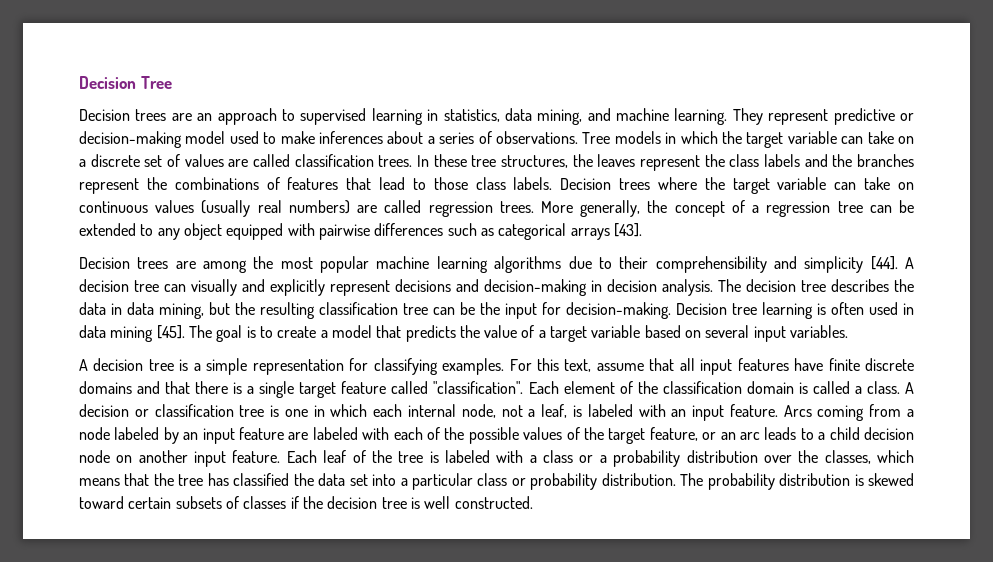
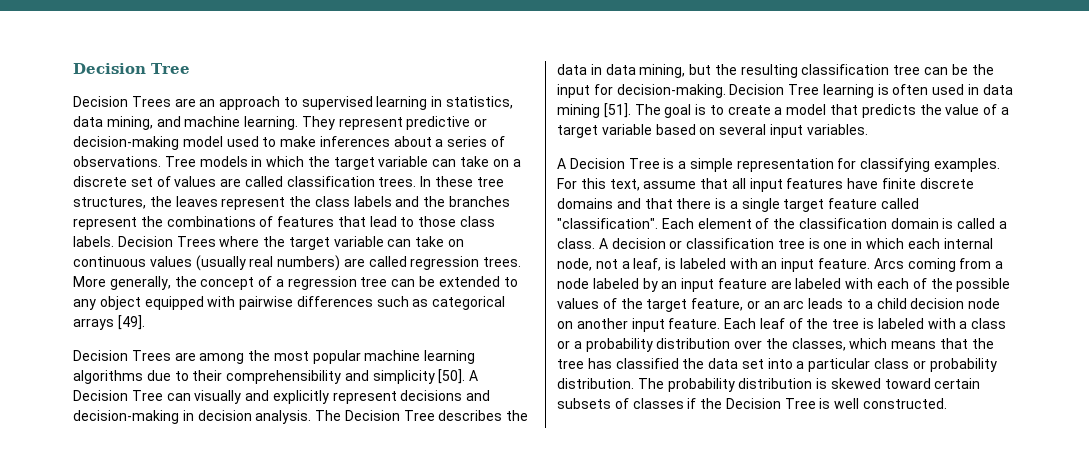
[135,109,167,121] trees -> [131,96,171,107] Trees
[619,178,651,190] trees -> [176,236,216,247] Trees
[613,223,642,237] [79,257,169,269] [43]. // Decision trees -> [117,315,145,330] [73,350,171,361] [49]. // Decision Trees
[870,256,915,270] [79,279,159,292] [44]. A decision tree -> [438,369,479,384] [73,390,163,401] [50]. A Decision Tree
[746,279,826,292] decision tree -> [344,410,435,421] Decision Tree
[732,303,757,315] tree -> [788,84,820,95] Tree
[156,325,185,339] [45]. -> [603,103,631,118] [51].
[93,358,174,371] decision tree -> [569,158,660,169] Decision Tree
[327,496,407,509] decision tree -> [725,398,816,409] Decision Tree

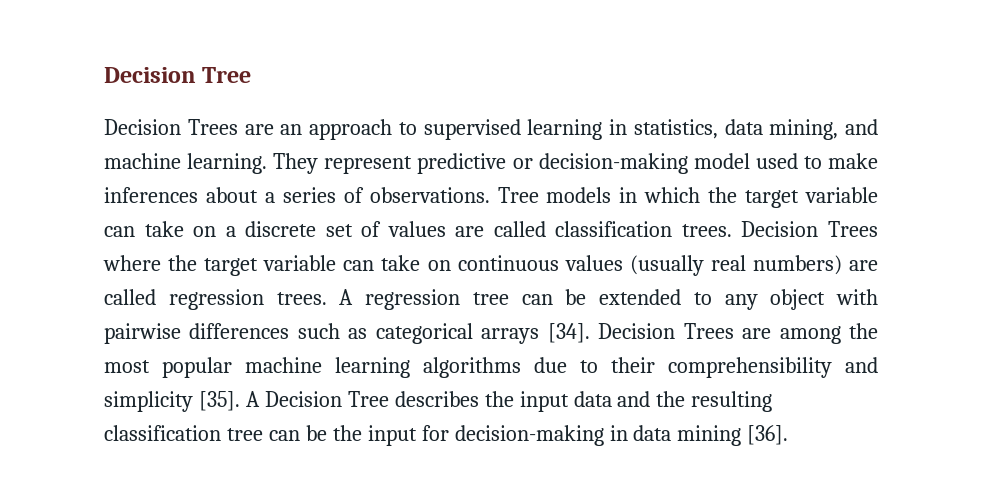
[420,176,504,187] [73,196,511,210] [73,216,496,230] [73,236,114,247] In these tree structures, the leaves represent the class labels and the branches represent the combinations of features that lead to those class labels. -> (732, 230) none
[73,276,284,290] More generally, the concept of a -> [339,289,354,305] A
[144,296,204,310] equipped -> (826, 299) none
[117,315,145,330] [49]. // -> [547,323,590,343] [34].
[438,369,479,384] [73,390,491,404] [73,410,529,424] [557,64,712,78] [50]. A Decision Tree can visually and explicitly represent decisions and decision-making in decision analysis. The Decision Tree describes the data in data mining, but -> [198,391,651,412] [35]. A Decision Tree describes the input data and
[616,84,1013,98] [557,103,1009,118] [557,124,868,138] [557,158,1001,172] [557,178,974,192] [557,198,920,212] [557,218,1008,229] [557,238,993,249] [557,258,1004,272] [557,278,1011,292] [557,298,1001,312] [557,318,1007,332] [557,338,994,352] [557,358,997,372] [557,378,981,392] [557,398,948,409] decision-making. Decision Tree learning is often used in data mining [51]. The goal is to create a model that predicts the value of a target variable based on several input variables. // A Decision Tree is a simple representation for classifying examples. For this text, assume that all input features have finite discrete domains and that there is a single target feature called "classification". Each element of the classification domain is called a class. A decision or classification tree is one in which each internal node, not a leaf, is labeled with an input feature. Arcs coming from a node labeled by an input feature are labeled with each of the possible values of the target feature, or an arc leads to a child decision node on another input feature. Each leaf of the tree is labeled with a class or a probability distribution over the classes, which means that the tree has classified the data set into a particular class or probability distribution. The probability distribution is skewed toward certain subsets of classes if the Decision Tree is well constructed. -> [454,425,789,446] decision-making in data mining [36].

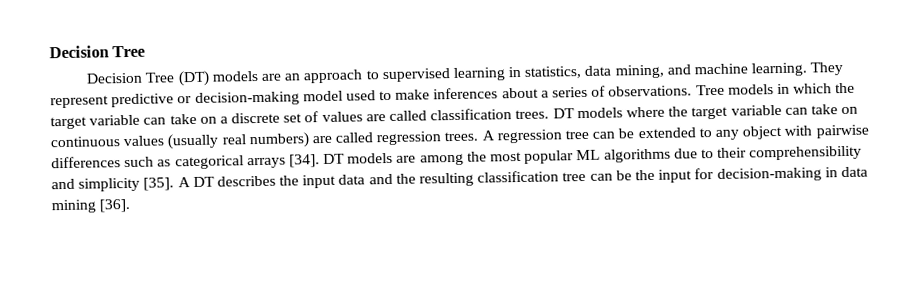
[187,119,238,135] Trees -> [145,70,259,87] Tree (DT) models
[741,221,879,237] Decision Trees -> [552,107,623,119] DT models
[598,323,734,339] Decision Trees -> [323,152,394,165] DT models
[245,357,410,378] machine learning -> [576,149,601,161] ML
[264,391,389,407] Decision Tree -> [192,176,215,188] DT

